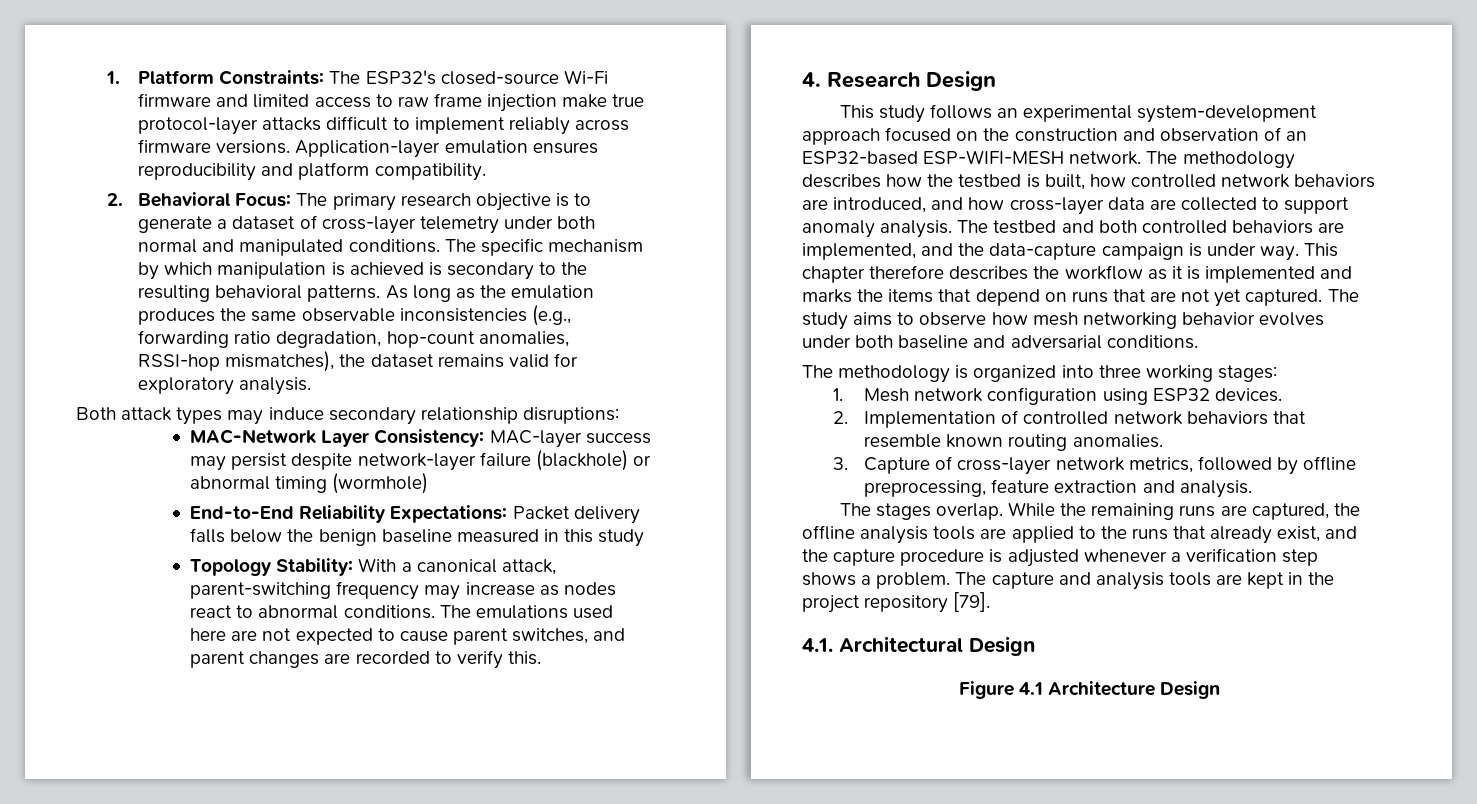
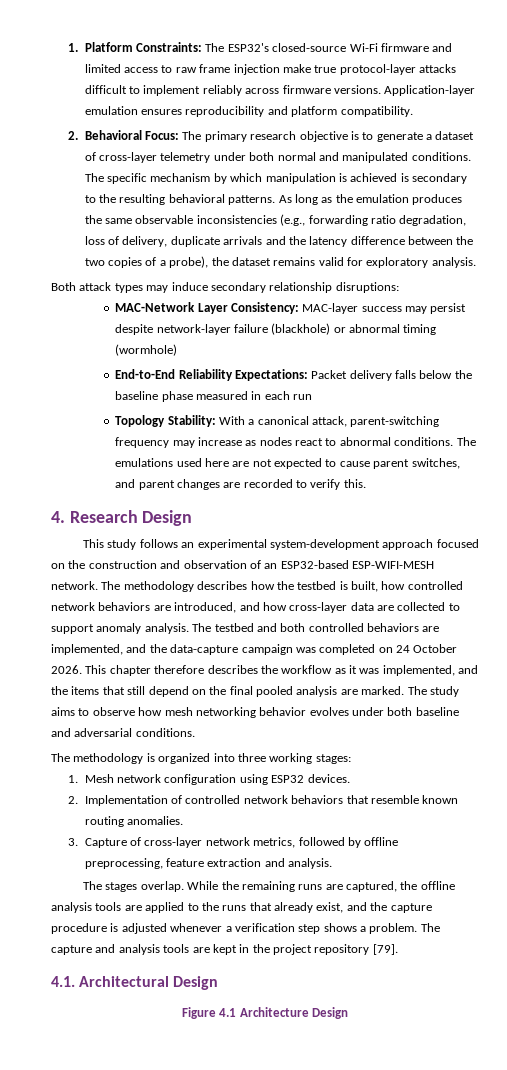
[386,331,569,348] [138,351,335,372] hop-count anomalies, RSSI-hop mismatches), -> [84,236,474,247] [84,256,209,268] loss of delivery, duplicate arrivals and the latency difference between the two copies of a probe),
[318,529,645,547] benign baseline measured in this study -> [115,391,313,402] baseline phase measured in each run
[1188,243,1299,261] is under way. -> [295,644,458,655] [51,665,82,674] was completed on 24 October 2026.
[1186,266,1353,283] [802,289,852,303] is implemented and marks -> [359,665,479,676] was implemented, and
(972, 295) none -> [127,686,146,695] still
[1071,289,1323,307] runs that are not yet captured. -> [209,686,405,697] the final pooled analysis are marked.

